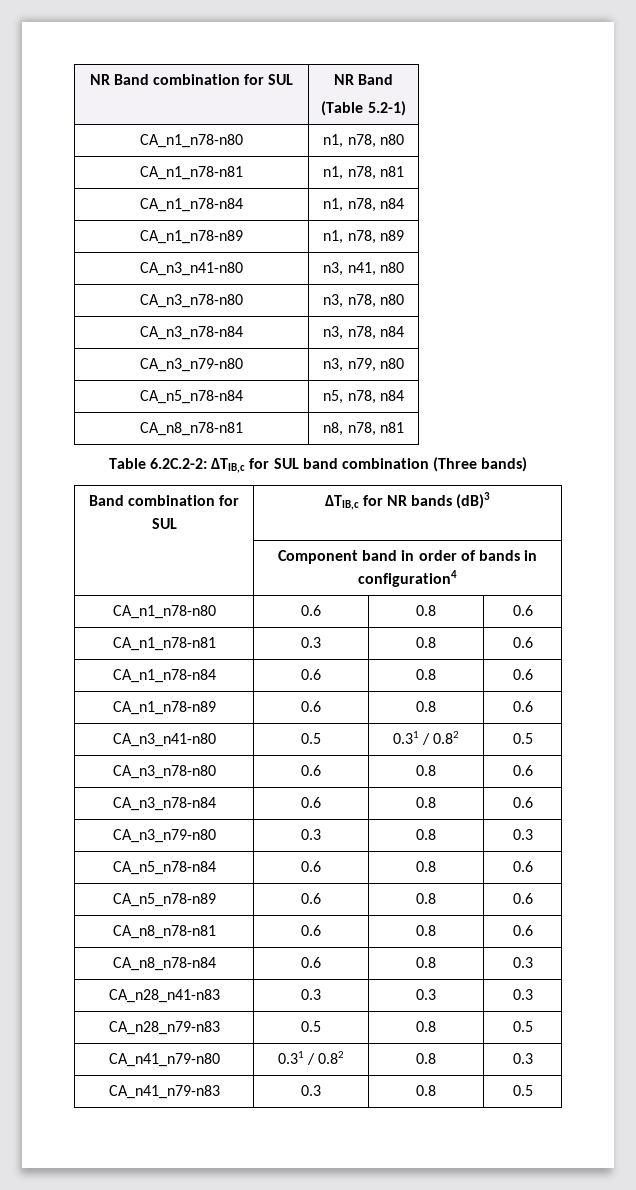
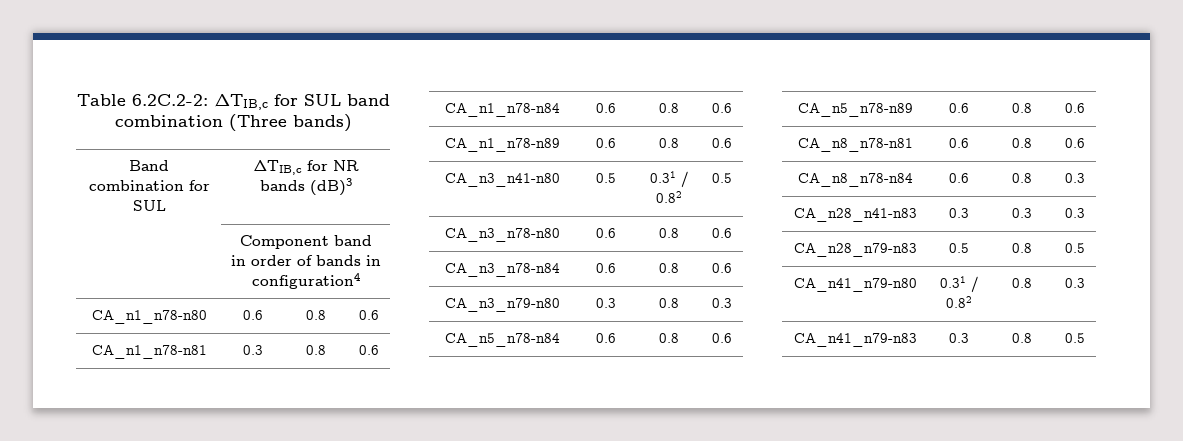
[89,74,294,85] [333,74,394,85] [321,101,406,116] [140,134,243,148] [323,134,404,148] [140,166,243,180] [323,166,404,180] [140,198,243,212] [323,198,404,212] [140,230,243,244] [323,230,404,244] [140,262,243,276] [323,262,404,276] [140,294,243,308] [323,294,404,308] [140,326,243,340] [323,326,404,340] [140,358,243,372] [323,358,404,372] [140,390,243,404] [323,390,404,404] [140,422,243,436] [323,422,404,436] NR Band combination for SUL | NR Band // (Table 5.2-1) // CA_n1_n78-n80 | n1, n78, n80 // CA_n1_n78-n81 | n1, n78, n81 // CA_n1_n78-n84 | n1, n78, n84 // CA_n1_n78-n89 | n1, n78, n89 // CA_n3_n41-n80 | n3, n41, n80 // CA_n3_n78-n80 | n3, n78, n80 // CA_n3_n78-n84 | n3, n78, n84 // CA_n3_n79-n80 | n3, n79, n80 // CA_n5_n78-n84 | n5, n78, n84 // CA_n8_n78-n81 | n8, n78, n81 // -> (76, 100) none

